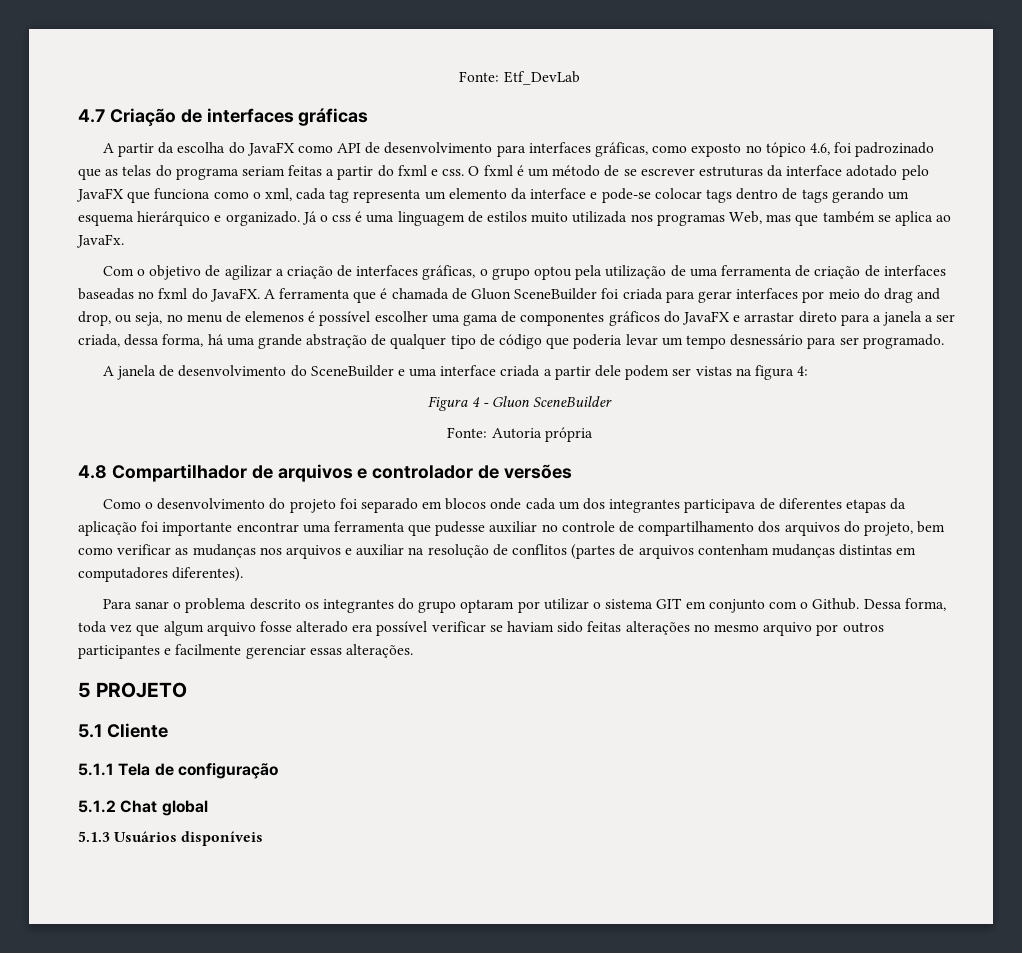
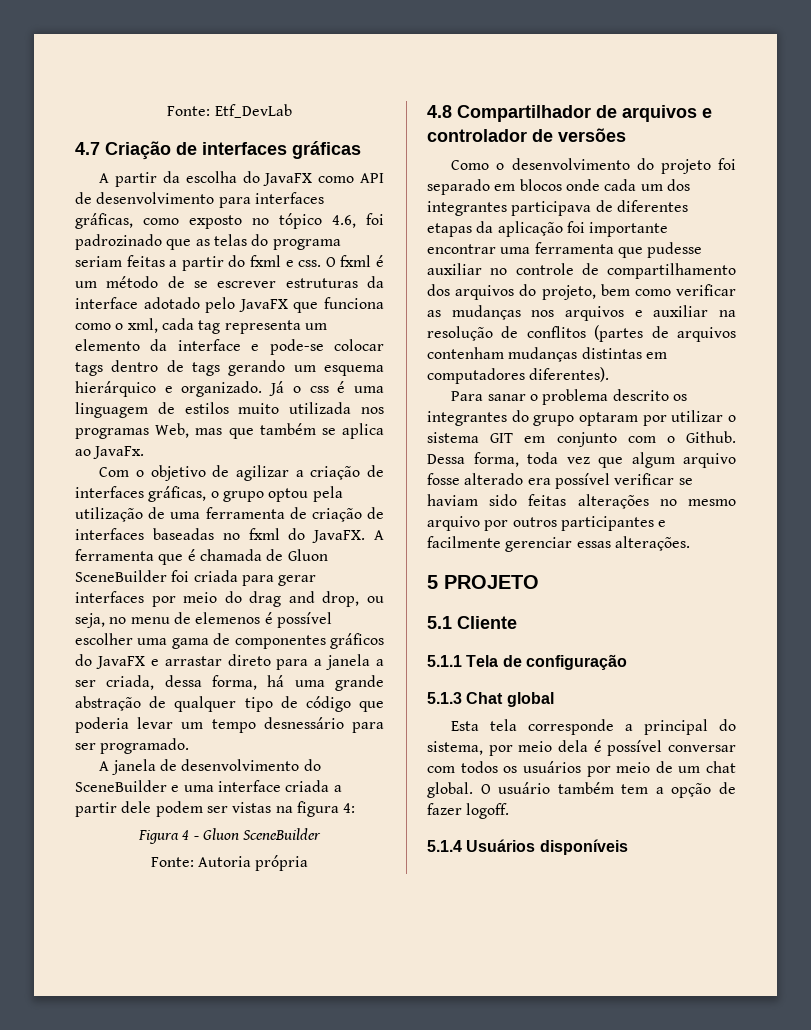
[78,800,116,813] 5.1.2 -> [427,692,462,704] 5.1.3
[78,831,110,842] 5.1.3 -> [451,719,736,735] [427,740,736,756] [427,761,736,777] [427,782,736,798] [427,803,510,819] [427,840,462,852] Esta tela corresponde a principal do sistema, por meio dela é possível conversar com todos os usuários por meio de um chat global. O usuário também tem a opção de fazer logoff. // 5.1.4

